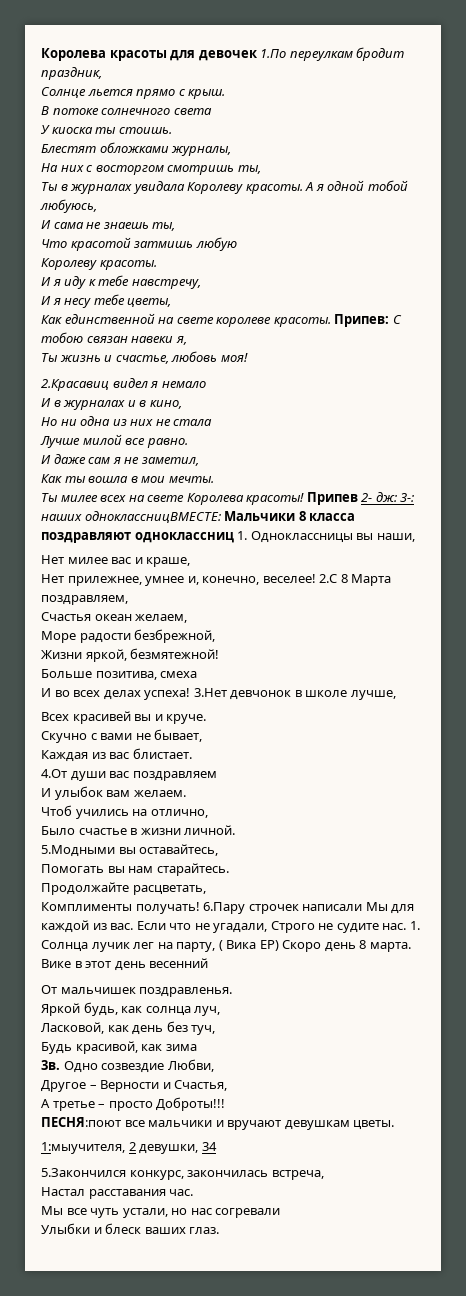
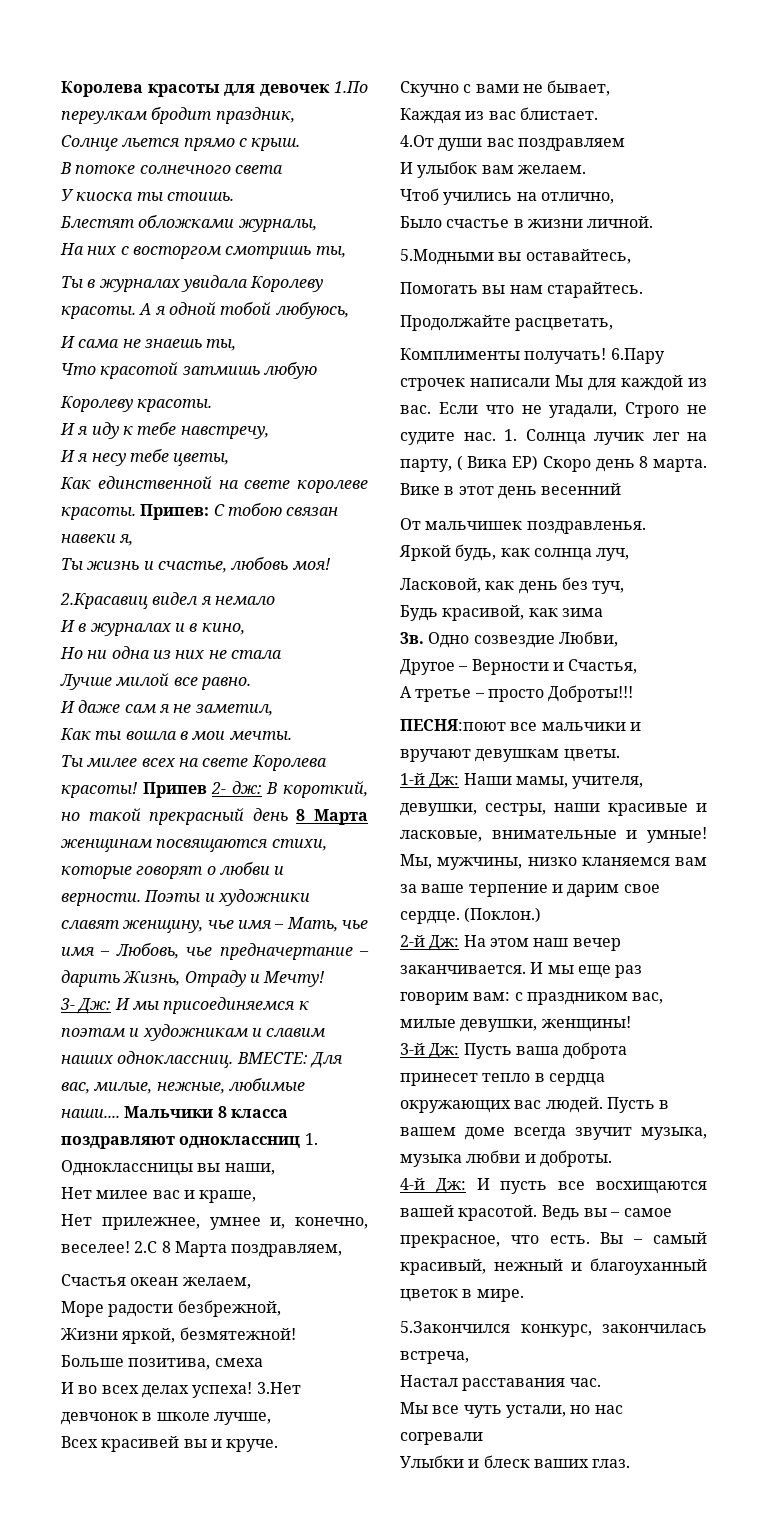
[400,493,415,502] [41,511,221,523] 3-: наших одноклассницВМЕСТЕ: -> [266,781,368,798] [61,808,368,825] [61,839,327,852] [61,862,285,879] [61,889,310,906] [61,917,368,933] [61,943,370,960] [61,970,326,987] [60,997,309,1014] [61,1024,326,1041] [61,1051,343,1068] [61,1078,305,1094] [61,1109,120,1118] В короткий, но такой прекрасный день 8 Марта женщинам посвящаются стихи, которые говорят о любви и верности. Поэты и художники славят женщину, чье имя – Мать, чье имя – Любовь, чье предначертание – дарить Жизнь, Отраду и Мечту! // 3- Дж: И мы присоединяемся к поэтам и художникам и славим наших одноклассниц. ВМЕСТЕ: Для вас, милые, нежные, любимые наши....
[41,1142,217,1154] 1:мыучителя, 2 девушки, 34 -> [400,773,644,789] [400,803,707,816] [400,827,707,843] [400,854,707,870] [400,884,660,897] [400,907,542,924] [400,935,621,951] [400,962,643,978] [400,992,664,1005] [400,1016,631,1032] [400,1042,628,1059] [400,1073,605,1086] [400,1097,670,1113] [400,1127,707,1140] [400,1150,612,1167] [400,1178,707,1194] [400,1205,672,1221] [400,1232,707,1248] [400,1258,707,1275] [400,1289,524,1302] 1-й Дж: Наши мамы, учителя, девушки, сестры, наши красивые и ласковые, внимательные и умные! Мы, мужчины, низко кланяемся вам за ваше терпение и дарим свое сердце. (Поклон.) // 2-й Дж: На этом наш вечер заканчивается. И мы еще раз говорим вам: с праздником вас, милые девушки, женщины! // 3-й Дж: Пусть ваша доброта принесет тепло в сердца окружающих вас людей. Пусть в вашем доме всегда звучит музыка, музыка любви и доброты. // 4-й Дж: И пусть все восхищаются вашей красотой. Ведь вы – самое прекрасное, что есть. Вы – самый красивый, нежный и благоуханный цветок в мире.

